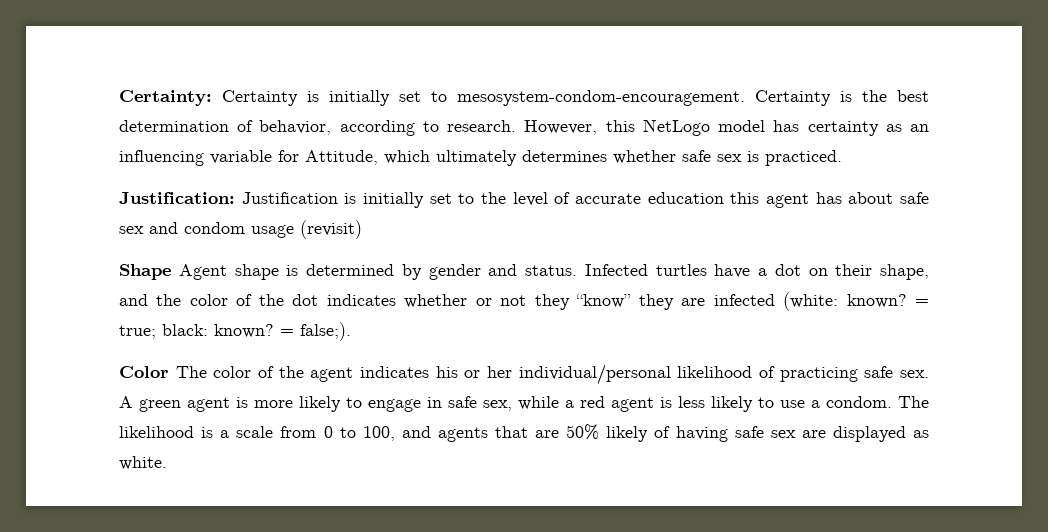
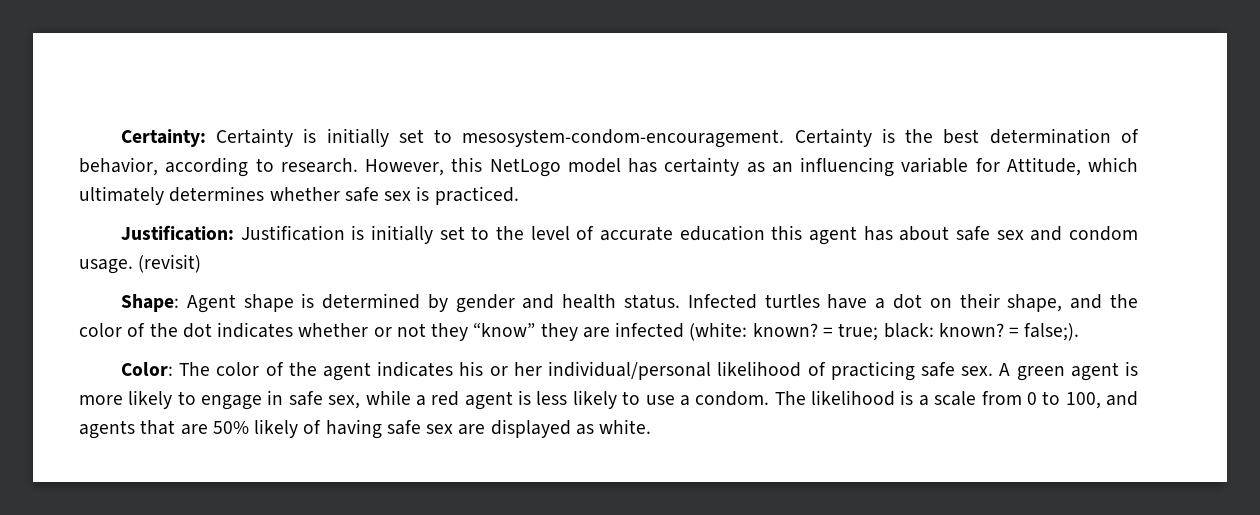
[251,225,294,238] usage -> [79,259,133,274] usage.
[119,264,171,280] Shape -> [120,294,179,312] Shape:
(518, 270) none -> [562,294,617,309] health
[119,366,169,378] Color -> [120,362,173,376] Color:

